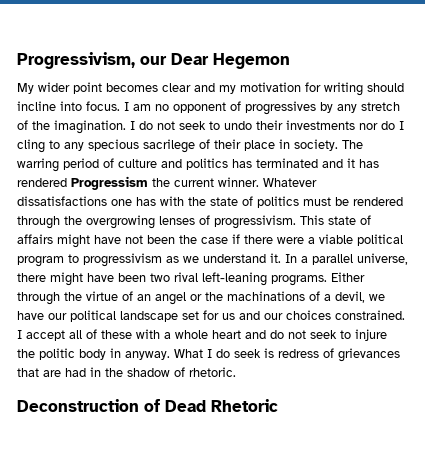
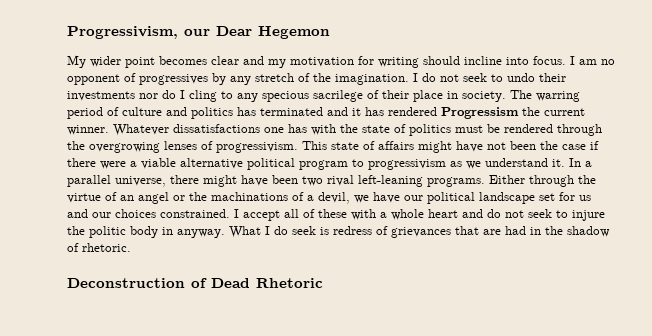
(353, 239) none -> [180,158,243,169] alternative

